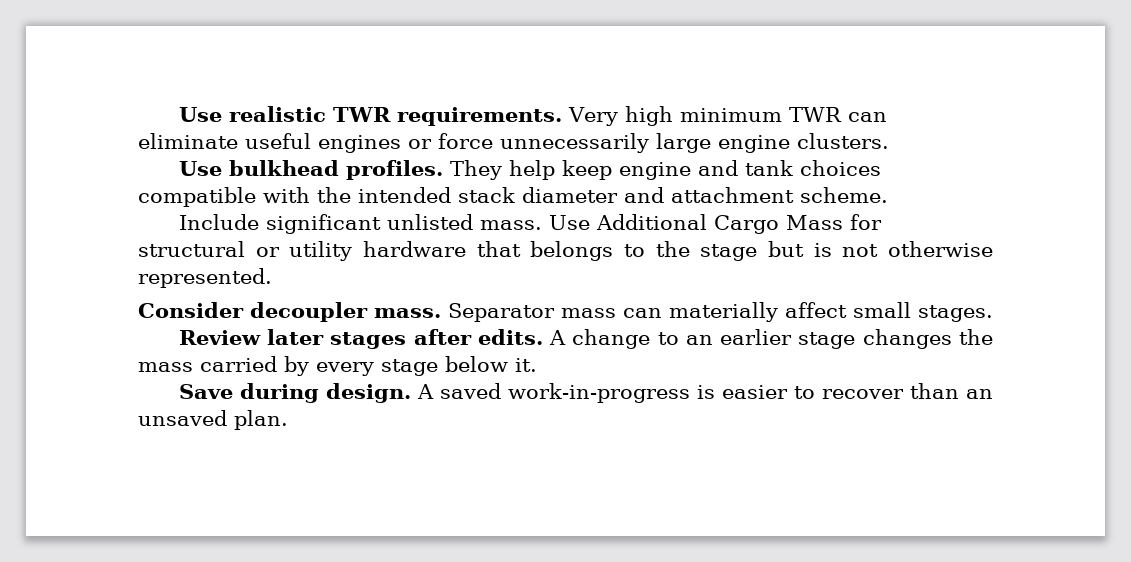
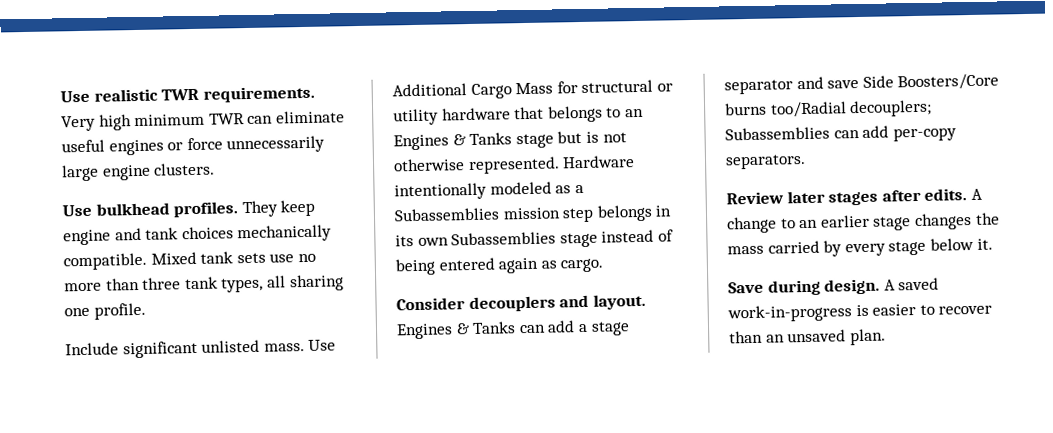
[508,160,555,180] help -> (278, 209) none
[138,187,888,207] compatible with the intended stack diameter and attachment scheme. -> [237,224,333,243] [63,251,316,271] [64,274,344,293] [64,302,146,320] mechanically compatible. Mixed tank sets use no more than three tank types, all sharing one profile.
[655,241,690,257] the -> [624,108,644,118] [393,132,513,151] an Engines & Tanks
[138,302,993,322] // Consider decoupler mass. Separator mass can materially affect small stages. -> [562,155,636,169] [394,181,584,201] [394,204,673,223] [395,229,674,248] [395,257,605,276] [396,293,646,313] [396,320,630,340] [724,73,1000,95] [724,99,933,118] [725,125,957,142] [725,153,806,170] Hardware intentionally modeled as a Subassemblies mission step belongs in its own Subassemblies stage instead of being entered again as cargo. // Consider decouplers and layout. Engines & Tanks can add a stage separator and save Side Boosters/Core burns too/Radial decouplers; Subassemblies can add per-copy separators.

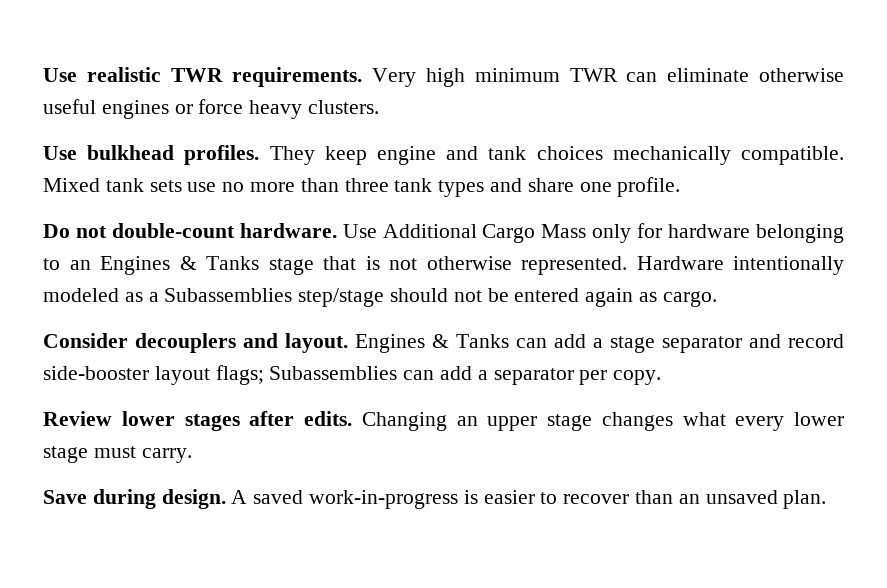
(345, 117) none -> [758,68,844,82] otherwise
[226,135,326,154] [62,164,151,182] unnecessarily large engine -> [249,100,303,119] heavy
[221,274,344,293] types, all sharing -> [438,178,574,197] types and share
[65,339,337,359] [392,79,673,99] [393,105,603,126] Include significant unlisted mass. Use Additional Cargo Mass for structural or utility hardware that belongs -> [43,223,844,243] Do not double-count hardware. Use Additional Cargo Mass only for hardware belonging
[557,130,583,144] but -> [323,256,356,270] that
[502,204,673,223] [395,229,674,248] [395,258,436,276] mission step belongs in its own Subassemblies stage instead of being -> [298,288,509,307] step/stage should not be
[827,73,1000,91] [724,99,933,118] [725,125,957,142] [725,153,806,170] save Side Boosters/Core burns too/Radial decouplers; Subassemblies can add per-copy separators. -> [788,334,844,348] [43,365,662,385] record side-booster layout flags; Subassemblies can add a separator per copy.
[786,190,825,204] later -> [121,411,175,426] lower
[970,188,983,201] [727,212,1000,234] [727,237,993,257] A change to an earlier stage changes the mass carried by every stage below it. -> [361,412,844,431] [43,446,192,463] Changing an upper stage changes what every lower stage must carry.

